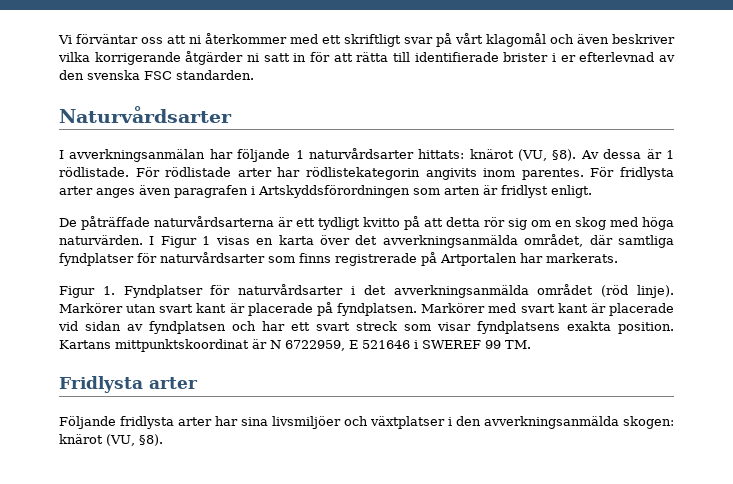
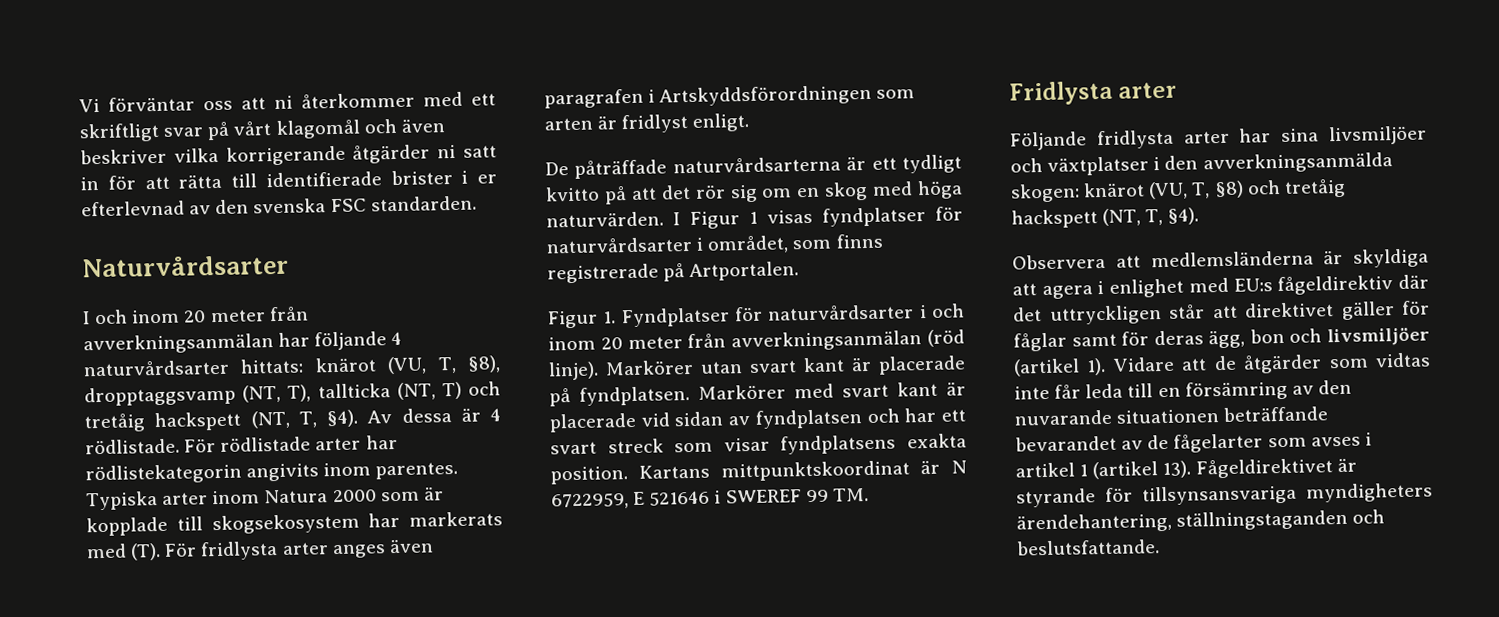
(64, 154) none -> [94,306,309,325] och inom 20 meter från
[295,150,304,159] 1 -> [391,331,403,346] 4
[552,149,577,161] §8). -> [437,355,501,374] [84,381,502,407] [84,409,358,433] T, §8), dropptaggsvamp (NT, T), tallticka (NT, T) och tretåig hackspett (NT, T, §4).
[666,150,674,159] 1 -> [490,408,501,422] 4
(584, 174) none -> [86,486,444,511] [86,511,503,537] [86,542,162,561] Typiska arter inom Natura 2000 som är kopplade till skogsekosystem har markerats med (T).
[446,217,480,227] detta -> [660,184,691,200] det
[256,234,674,248] en karta över det avverkningsanmälda området, där samtliga -> (813, 216) none
(265, 257) none -> [696,235,790,254] i området,
[440,253,618,266] Artportalen har markerats. -> [689,261,800,282] Artportalen.
[363,284,594,298] det avverkningsanmälda området -> [931,303,965,318] [548,330,923,352] och inom 20 meter från avverkningsanmälan
[138,434,163,446] §8). -> [1191,178,1346,199] [1011,207,1200,229] [1012,248,1429,270] [1012,274,1429,300] [1013,300,1430,325] [1013,327,1430,352] [1013,352,1431,377] [1014,379,1352,401] [1014,406,1329,426] [1015,432,1372,453] [1015,457,1357,480] [1016,482,1433,508] [1016,509,1386,534] [1016,539,1160,556] T, §8) och tretåig hackspett (NT, T, §4). // Observera att medlemsländerna är skyldiga att agera i enlighet med EU:s fågeldirektiv där det uttryckligen står att direktivet gäller för fåglar samt för deras ägg, bon och livsmiljöer (artikel 1). Vidare att de åtgärder som vidtas inte får leda till en försämring av den nuvarande situationen beträffande bevarandet av de fågelarter som avses i artikel 1 (artikel 13). Fågeldirektivet är styrande för tillsynsansvariga myndigheters ärendehantering, ställningstaganden och beslutsfattande.

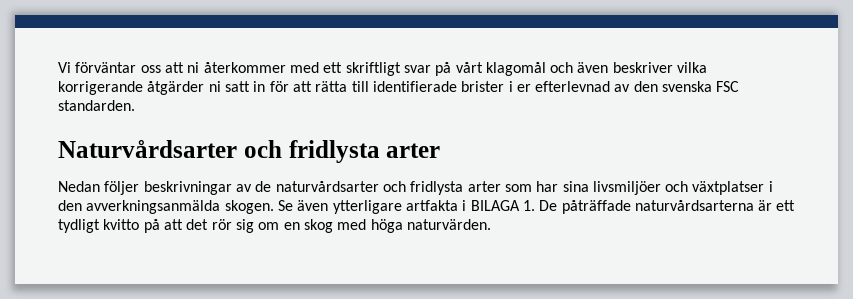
[82,306,309,325] [83,331,403,355] [83,355,501,377] [84,381,502,407] [84,407,501,433] [85,434,398,455] [85,461,459,485] [86,486,444,511] [86,511,503,537] [86,538,434,561] [544,84,916,109] [544,112,750,134] // I och inom 20 meter från avverkningsanmälan har följande 4 naturvårdsarter hittats: knärot (VU, T, §8), dropptaggsvamp (NT, T), tallticka (NT, T) och tretåig hackspett (NT, T, §4). Av dessa är 4 rödlistade. För rödlistade arter har rödlistekategorin angivits inom parentes. Typiska arter inom Natura 2000 som är kopplade till skogsekosystem har markerats med (T). För fridlysta arter anges även paragrafen i Artskyddsförordningen som arten är fridlyst enligt. // -> [243,140,441,163] [58,181,773,195] [58,200,535,214] och fridlysta arter // Nedan följer beskrivningar av de naturvårdsarter och fridlysta arter som har sina livsmiljöer och växtplatser i den avverkningsanmälda skogen. Se även ytterligare artfakta i BILAGA 1.
[673,206,963,229] [546,233,883,254] [547,261,800,284] [548,303,965,329] [548,329,965,352] [548,355,966,381] [549,381,966,407] [549,407,966,433] [550,433,967,455] [550,459,967,485] [551,488,869,510] [1009,80,1178,106] [1010,125,1427,151] [1010,152,1393,176] [1010,178,1346,203] [1011,207,1200,229] [1012,248,1429,270] [1012,274,1429,300] [1013,300,1430,325] [1013,327,1430,352] [1013,352,1431,377] [1014,379,1352,401] [1014,406,1329,426] [1015,432,1372,453] [1015,457,1357,480] [1016,482,1433,508] [1016,509,1386,534] [1016,539,1160,556] I Figur 1 visas fyndplatser för naturvårdsarter i området, som finns registrerade på Artportalen. // Figur 1. Fyndplatser för naturvårdsarter i och inom 20 meter från avverkningsanmälan (röd linje). Markörer utan svart kant är placerade på fyndplatsen. Markörer med svart kant är placerade vid sidan av fyndplatsen och har ett svart streck som visar fyndplatsens exakta position. Kartans mittpunktskoordinat är N 6722959, E 521646 i SWEREF 99 TM. // Fridlysta arter // Följande fridlysta arter har sina livsmiljöer och växtplatser i den avverkningsanmälda skogen: knärot (VU, T, §8) och tretåig hackspett (NT, T, §4). // Observera att medlemsländerna är skyldiga att agera i enlighet med EU:s fågeldirektiv där det uttryckligen står att direktivet gäller för fåglar samt för deras ägg, bon och livsmiljöer (artikel 1). Vidare att de åtgärder som vidtas inte får leda till en försämring av den nuvarande situationen beträffande bevarandet av de fågelarter som avses i artikel 1 (artikel 13). Fågeldirektivet är styrande för tillsynsansvariga myndigheters ärendehantering, ställningstaganden och beslutsfattande. -> (491, 224) none

